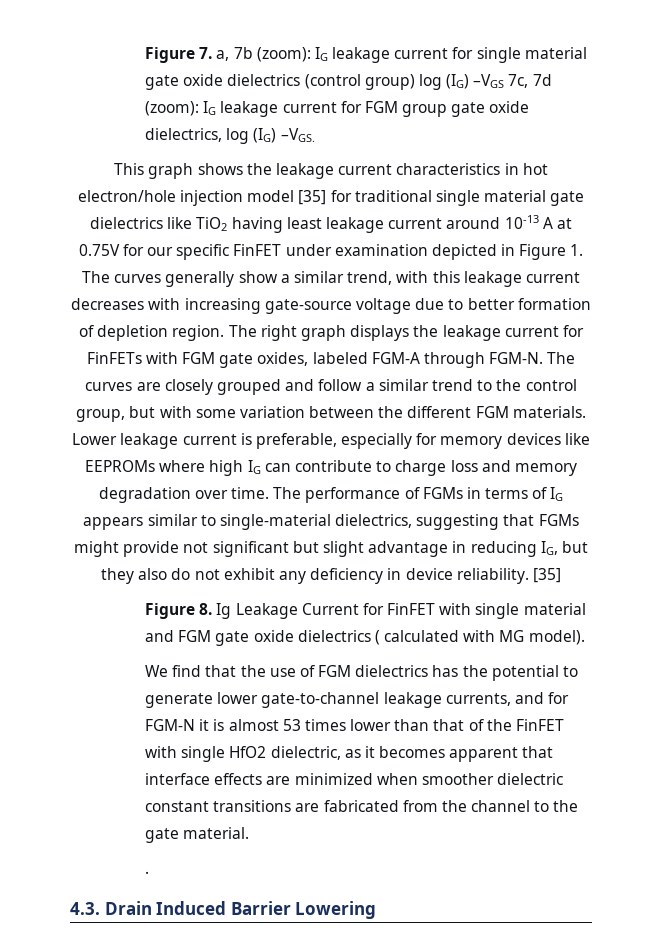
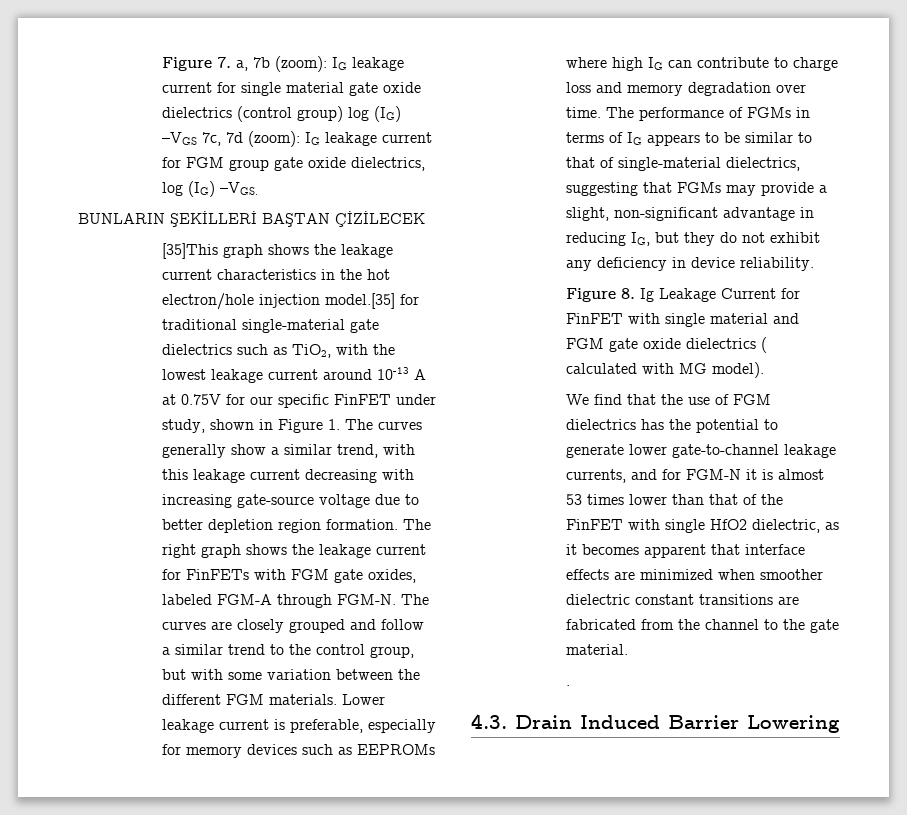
[114,163,145,175] This -> [78,211,425,227] [161,243,218,259] BUNLARIN ŞEKİLLERİ BAŞTAN ÇİZİLECEK // [35]This
(519, 169) none -> [339,269,362,280] the
[247,190,585,206] [90,217,322,233] model [35] for traditional single material gate dielectrics like TiO2 having least -> [324,293,419,309] [161,319,379,333] [161,344,395,358] [161,369,206,380] model.[35] for traditional single-material gate dielectrics such as TiO2, with the lowest
[334,244,497,260] examination depicted -> [161,419,254,433] study, shown
[71,298,145,310] decreases -> [304,469,377,483] decreasing
[517,298,591,310] [79,325,225,341] formation of depletion region. -> [207,519,398,533] depletion region formation.
[350,325,410,341] displays -> [245,544,287,555] shows
[564,433,590,445] like -> [301,744,352,755] such as
[147,514,216,526] similar to -> [704,132,812,143] [565,157,614,168] to be similar to that of
[74,541,364,557] might provide not significant but slight -> [725,182,827,196] [565,207,718,221] may provide a slight, non-significant
[138,568,168,580] also -> (715, 239) none
[532,568,561,583] [35] -> (814, 264) none

